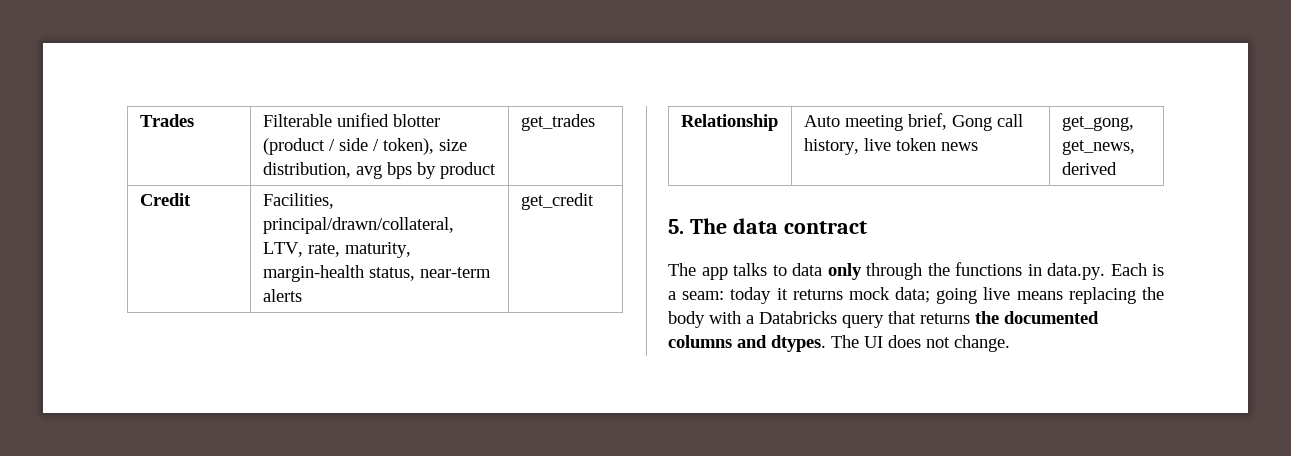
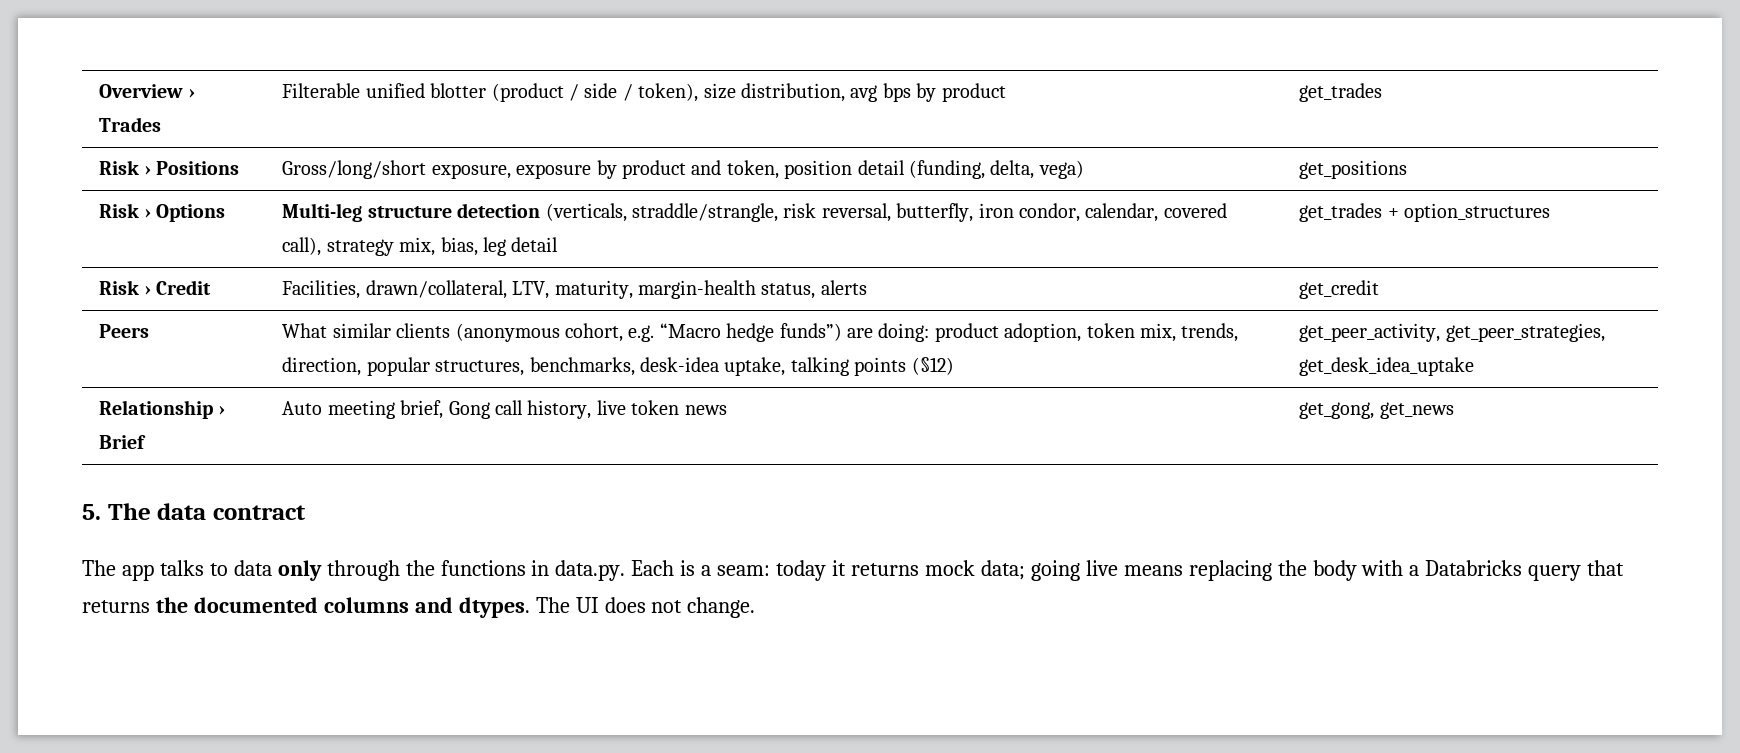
(139, 120) none -> [99,84,195,98] Overview ›
(595, 122) none -> [99,160,240,175] [282,160,1084,179] [1299,160,1408,179] [99,203,226,222] [282,203,1227,222] [282,237,559,256] [1299,203,1551,222] [99,280,151,295] Risk › Positions | Gross/long/short exposure, exposure by product and token, position detail (funding, delta, vega) | get_positions // Risk › Options | Multi-leg structure detection (verticals, straddle/strangle, risk reversal, butterfly, iron condor, calendar, covered call), strategy mix, bias, leg detail | get_trades + option_structures // Risk ›
[262,217,454,234] [262,242,340,257] principal/drawn/collateral, LTV, rate, -> [365,280,550,299] drawn/collateral, LTV,
[419,267,491,278] near-term -> (816, 291) none
(594, 201) none -> [99,324,150,338] [282,323,1239,342] [282,357,954,376] [1299,323,1605,342] [1299,357,1475,376] // Peers | What similar clients (anonymous cohort, e.g. “Macro hedge funds”) are doing: product adoption, token mix, trends, direction, popular structures, benchmarks, desk-idea uptake, talking points (§12) | get_peer_activity, get_peer_strategies, get_desk_idea_uptake
(778, 122) none -> [218,406,225,415] [99,435,147,449] › Brief
[1061,140,1135,155] [1061,162,1117,175] get_news, derived -> [1379,402,1454,419] get_news

